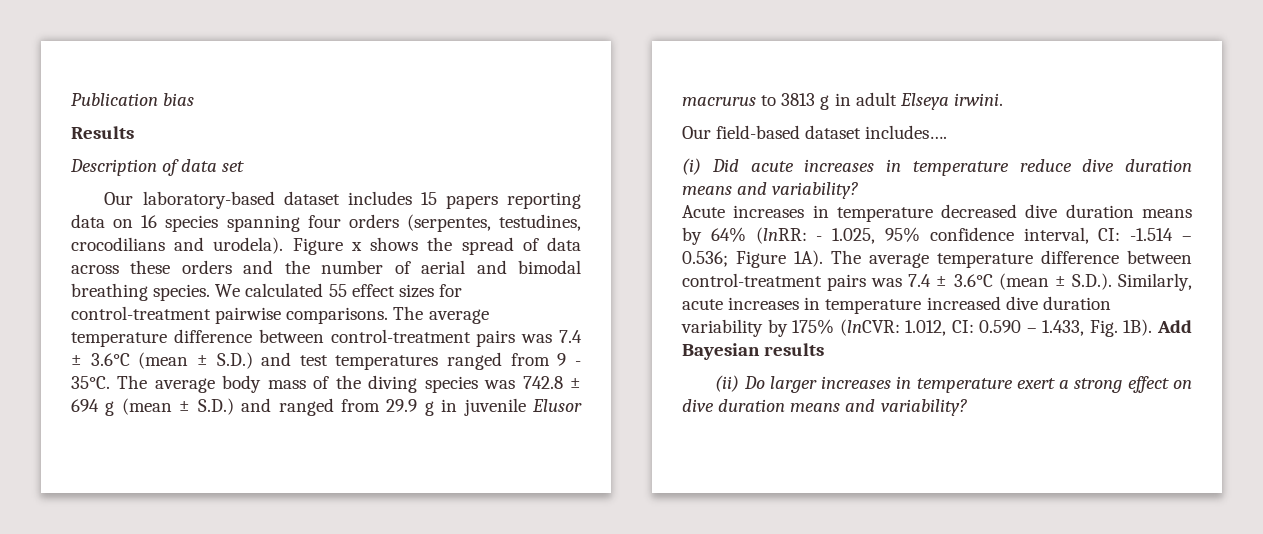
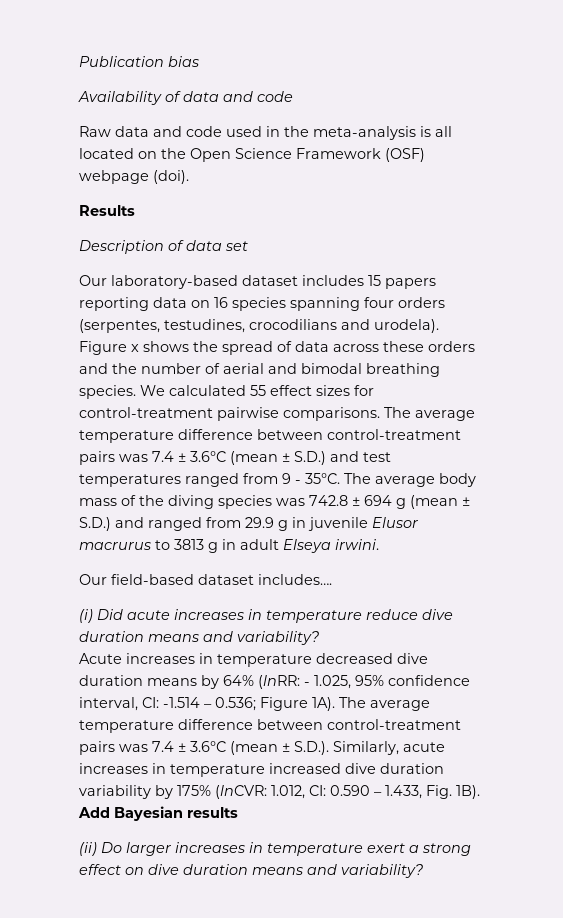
(195, 99) none -> [78,91,293,105] [79,126,452,140] [79,148,425,162] [79,170,189,184] // Availability of data and code // Raw data and code used in the meta-analysis is all located on the Open Science Framework (OSF) webpage (doi).

